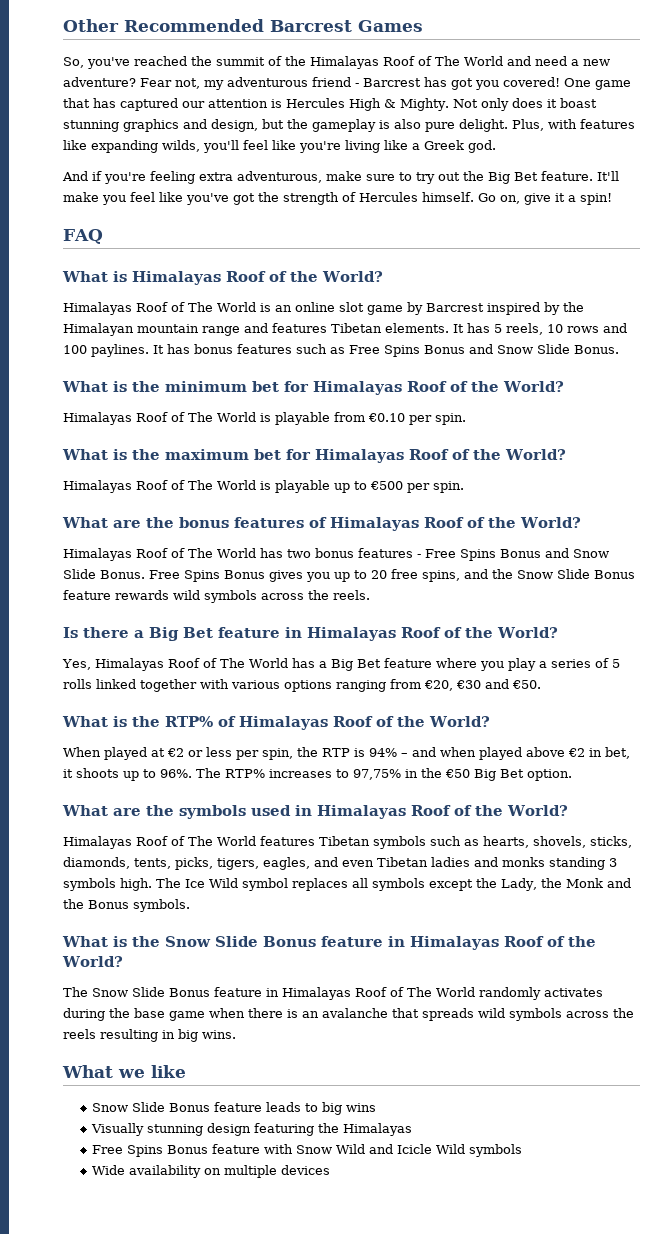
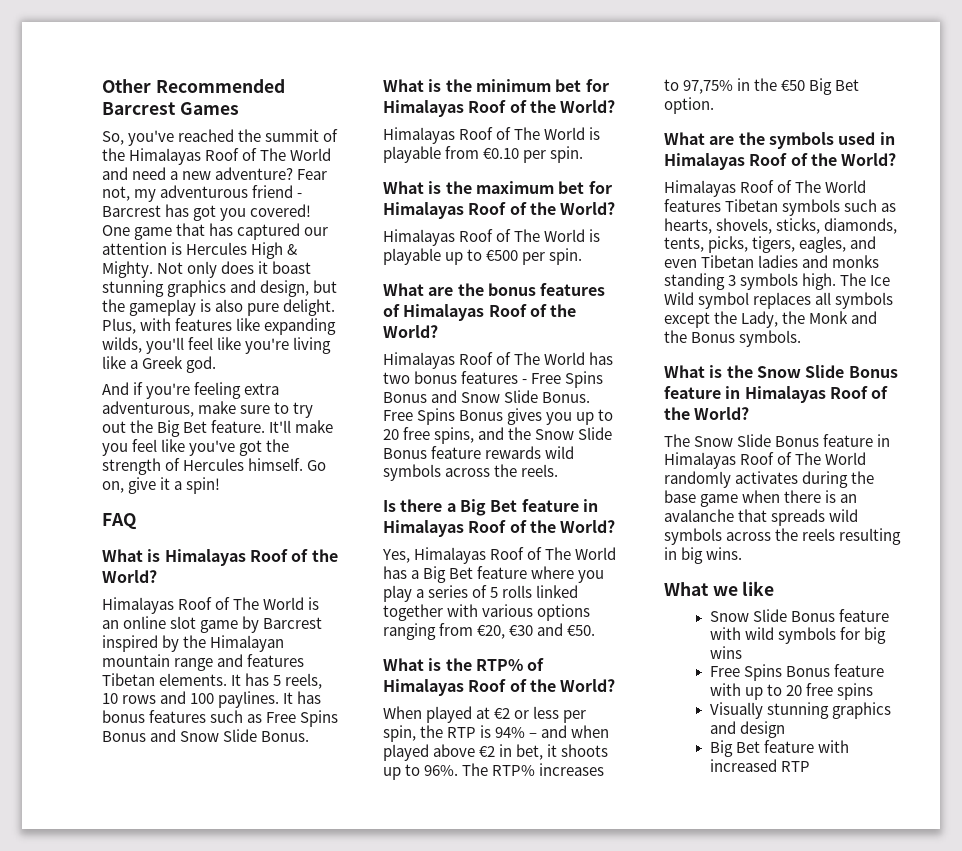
[266,1102,377,1115] [91,1123,413,1136] leads to big wins // Visually stunning design featuring the Himalayas -> [709,627,887,644] [709,646,742,659] with wild symbols for big wins
[296,1144,523,1157] [92,1165,331,1178] Snow Wild and Icicle Wild symbols // Wide availability on multiple devices -> [744,683,874,700] [709,702,892,719] [709,721,785,738] [709,740,850,757] [709,759,810,772] up to 20 free spins // Visually stunning graphics and design // Big Bet feature with increased RTP

